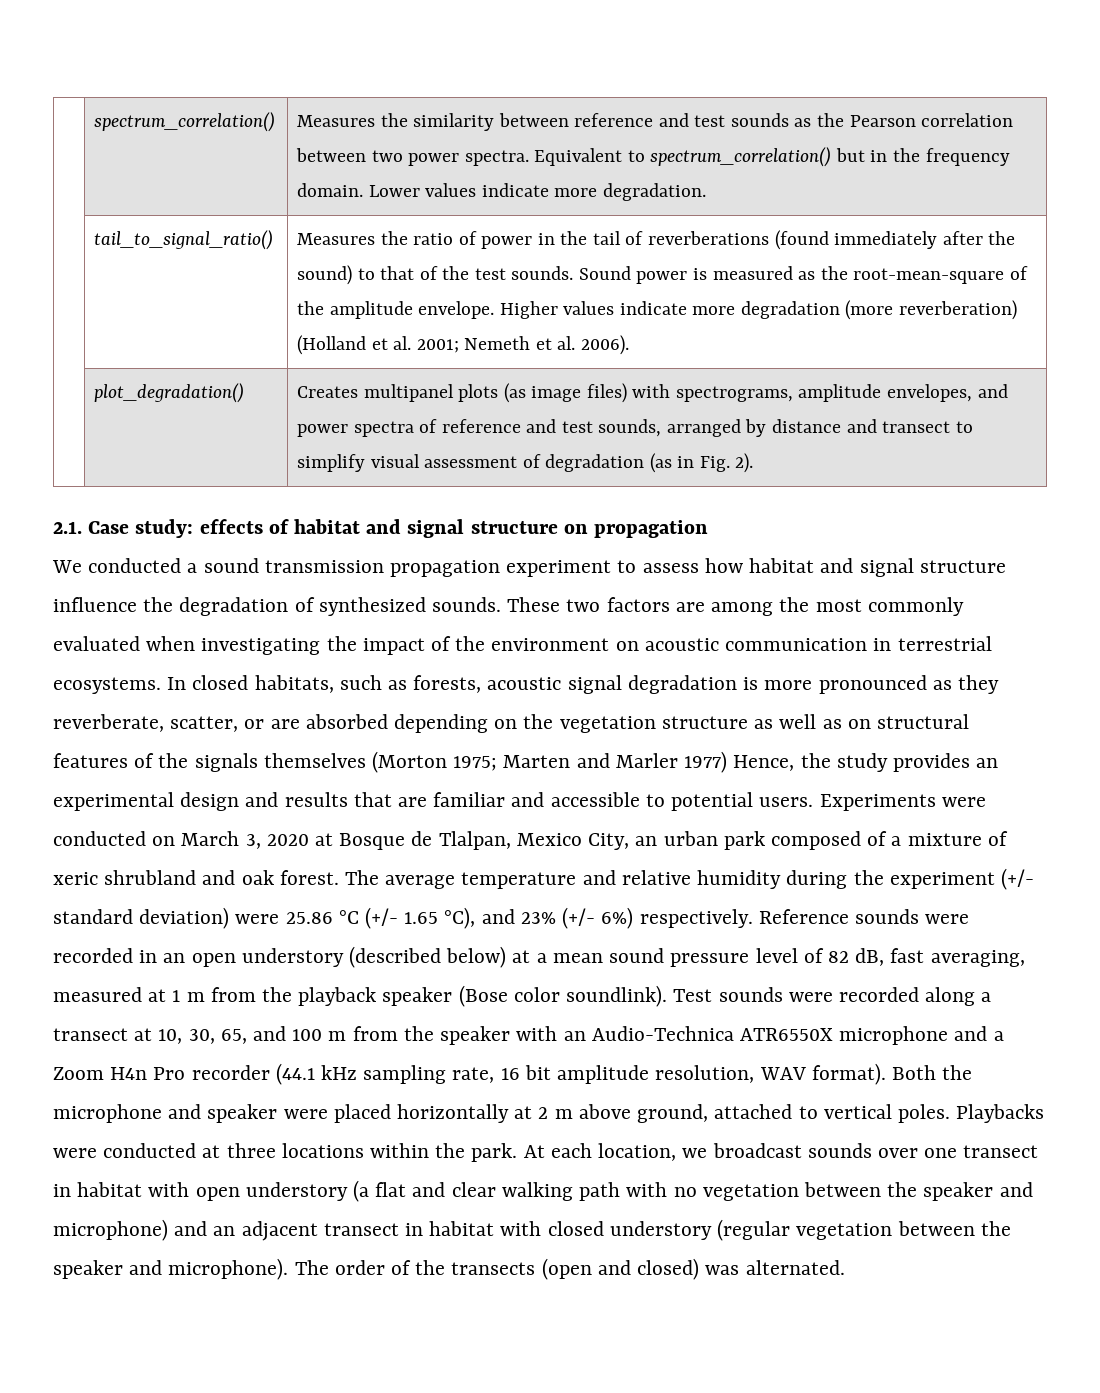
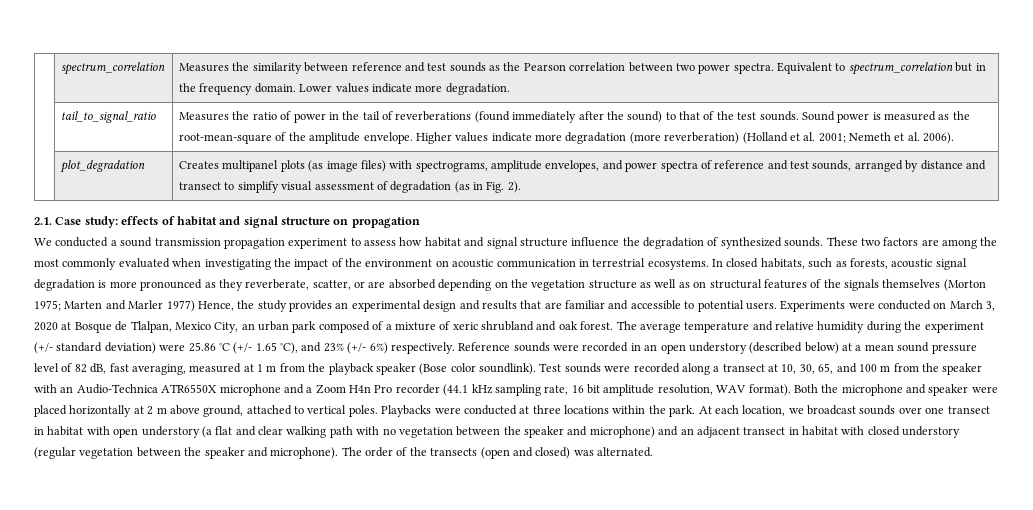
[94,112,276,132] | spectrum_correlation() -> [61,62,166,75] | spectrum_correlation
[650,147,832,167] spectrum_correlation() -> [848,62,953,75] spectrum_correlation
[94,230,274,250] tail_to_signal_ratio() -> [61,111,157,123] tail_to_signal_ratio
[94,383,245,403] plot_degradation() -> [60,160,146,173] plot_degradation

